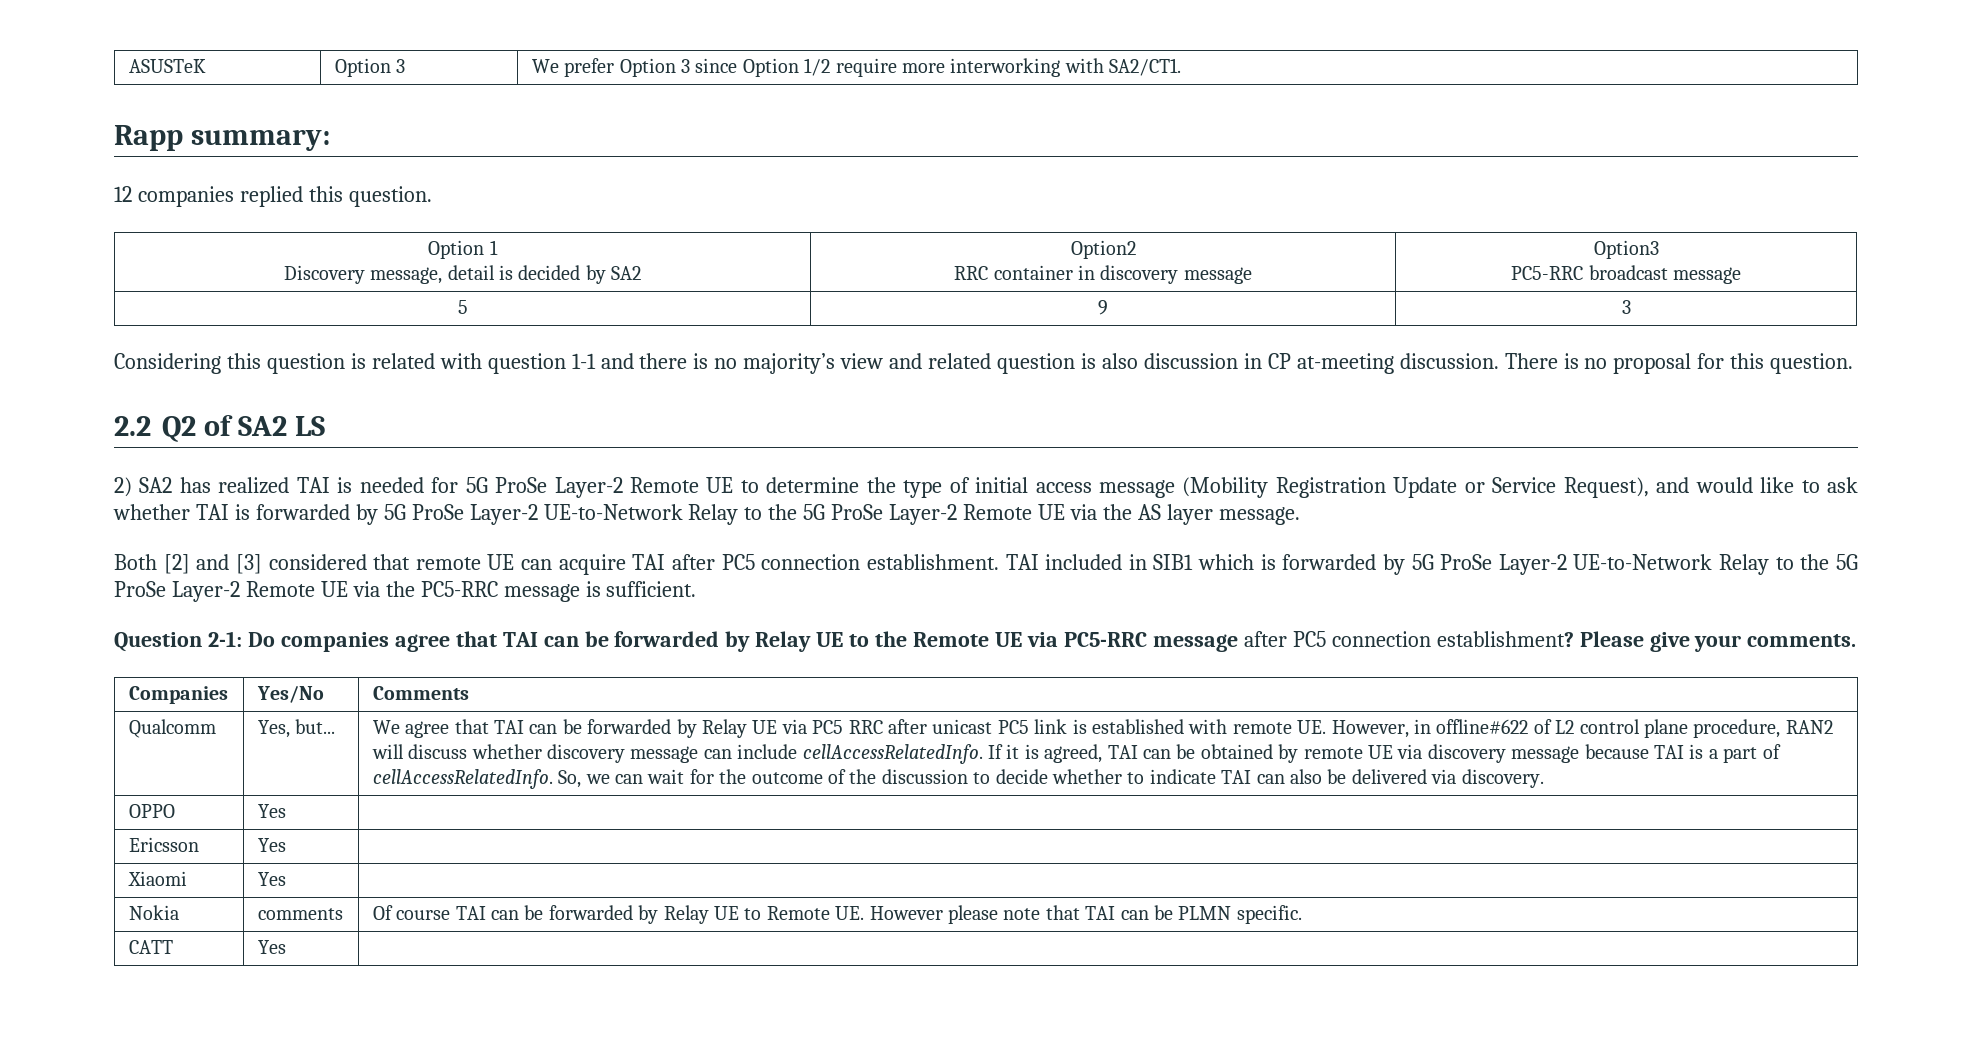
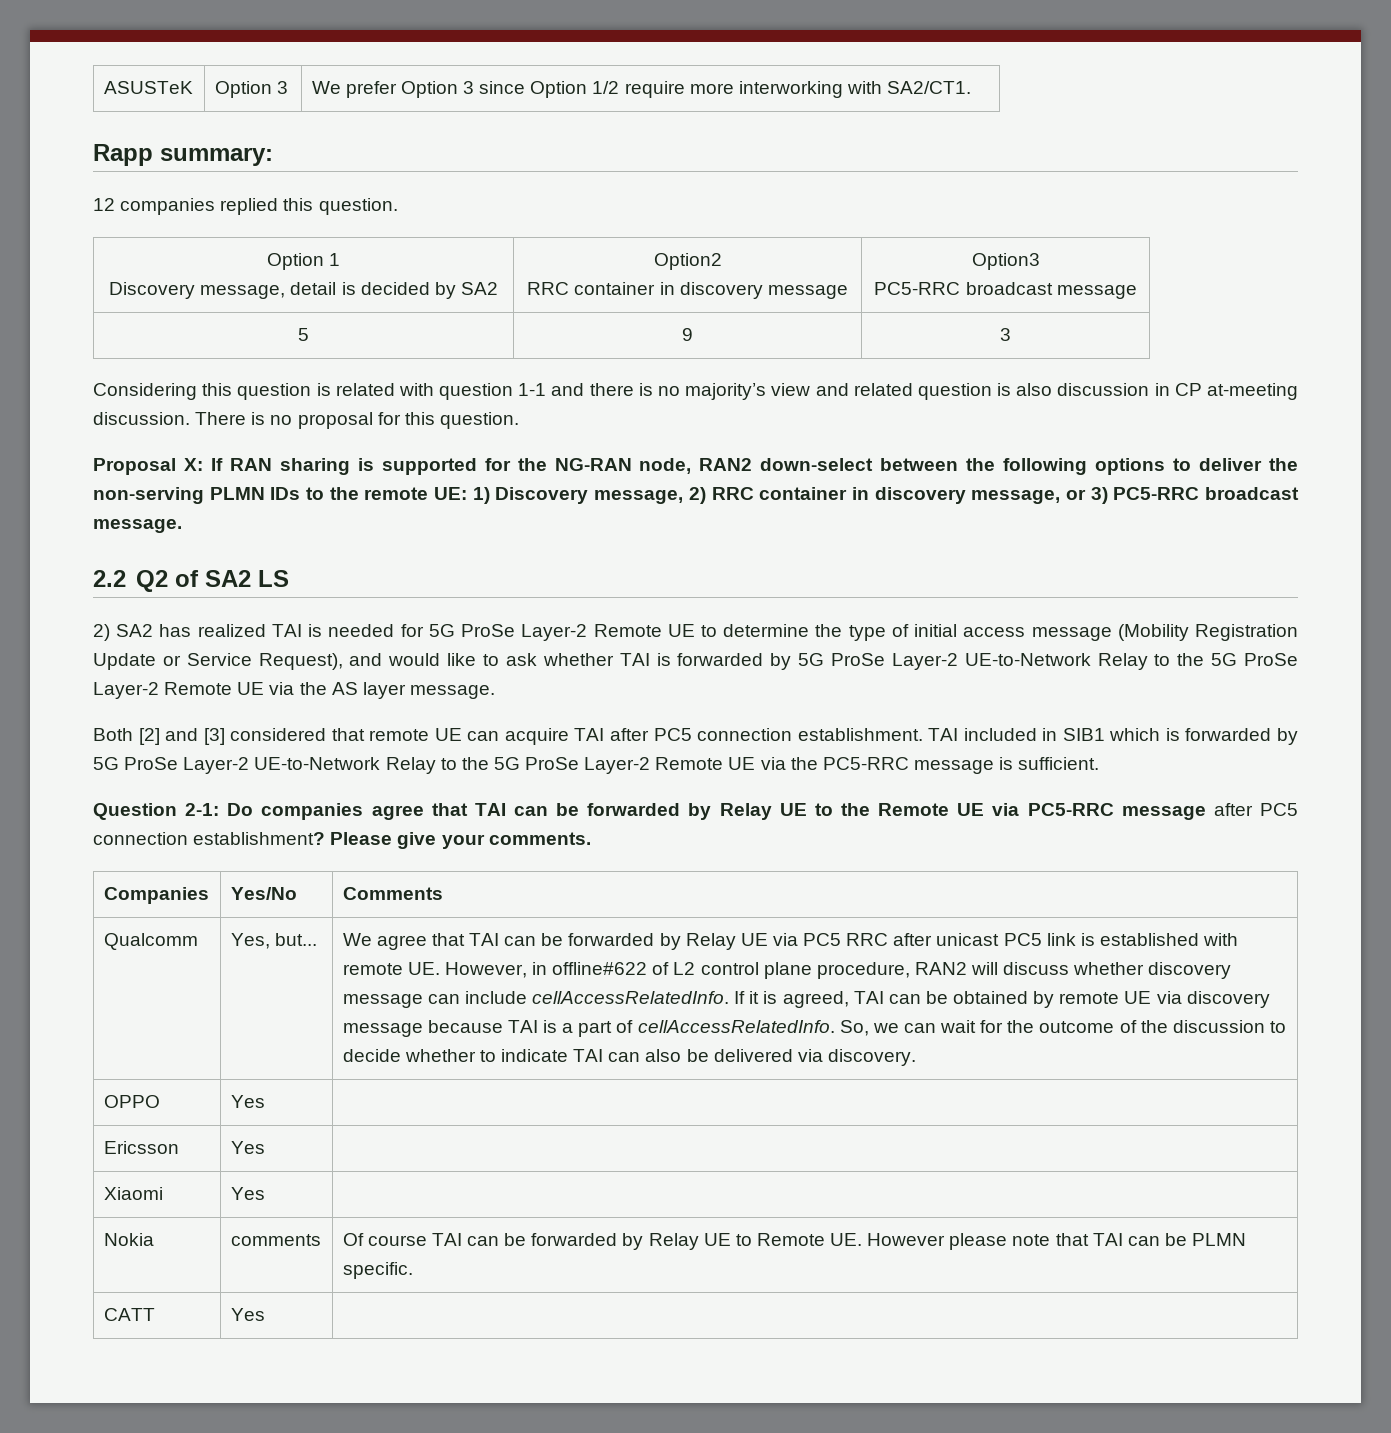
(1854, 363) none -> [93,458,1299,475] [93,487,1300,504] [93,519,182,533] // Proposal X: If RAN sharing is supported for the NG-RAN node, RAN2 down-select between the following options to deliver the non-serving PLMN IDs to the remote UE: 1) Discovery message, 2) RRC container in discovery message, or 3) PC5-RRC broadcast message.

